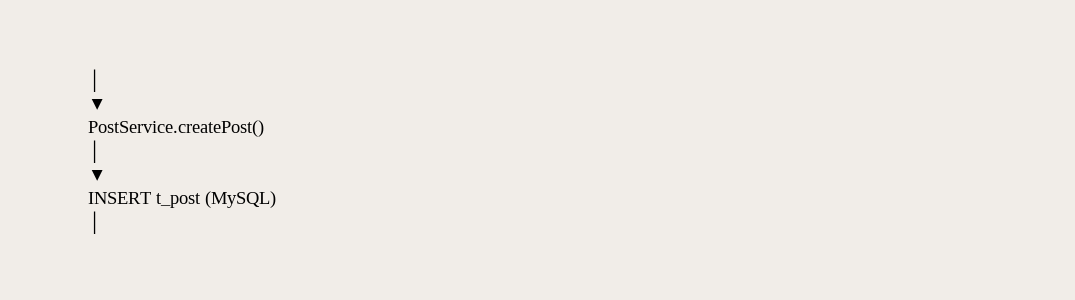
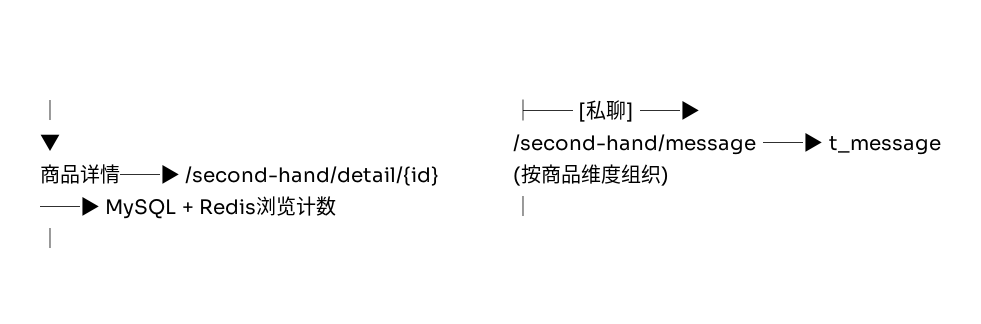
[88,69,101,92] [88,99,106,110] [88,120,264,137] [88,140,101,163] [88,170,106,181] [88,191,276,208] │ // ▼ // PostService.createPost() // │ // ▼ // INSERT t_post (MySQL) -> [40,100,60,121] [40,134,60,151] [40,164,440,186] [40,196,337,219] [40,228,60,249] [513,99,700,122] [513,133,941,155] [513,164,669,186] │ // ▼ // 商品详情──▶ /second-hand/detail/{id} ──▶ MySQL + Redis浏览计数 // │ // ├── [私聊] ──▶ /second-hand/message ──▶ t_message (按商品维度组织)

